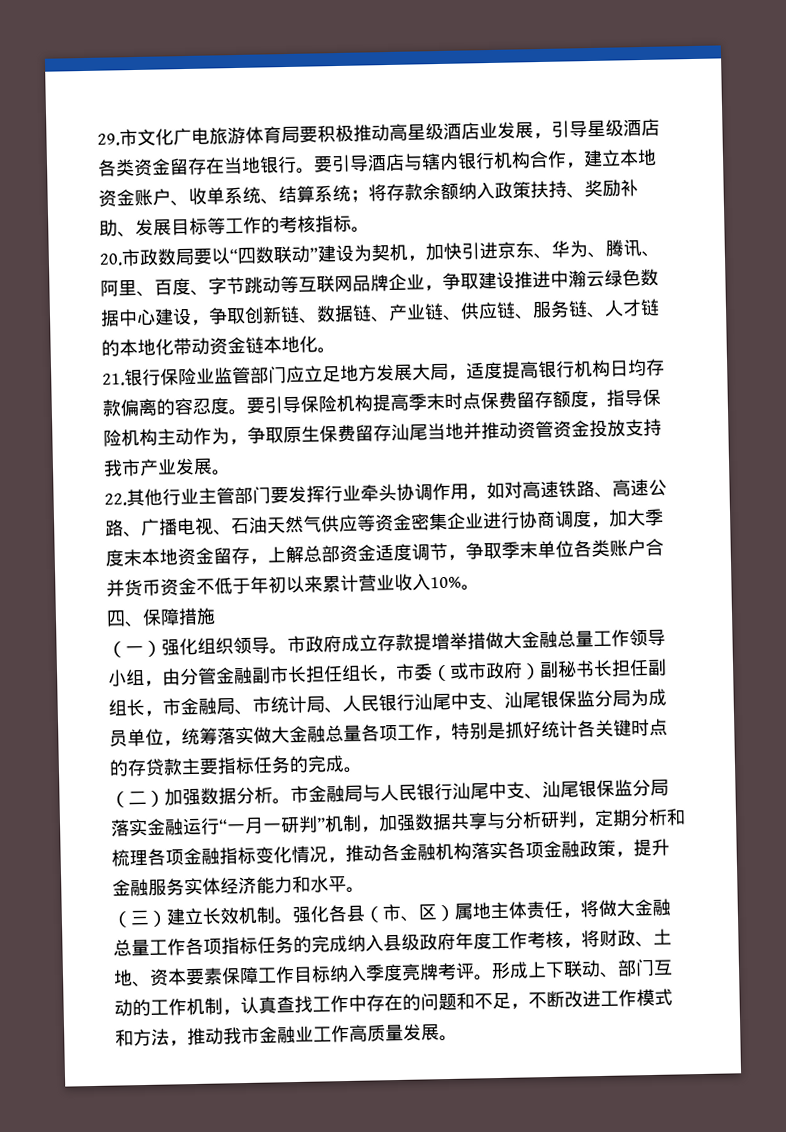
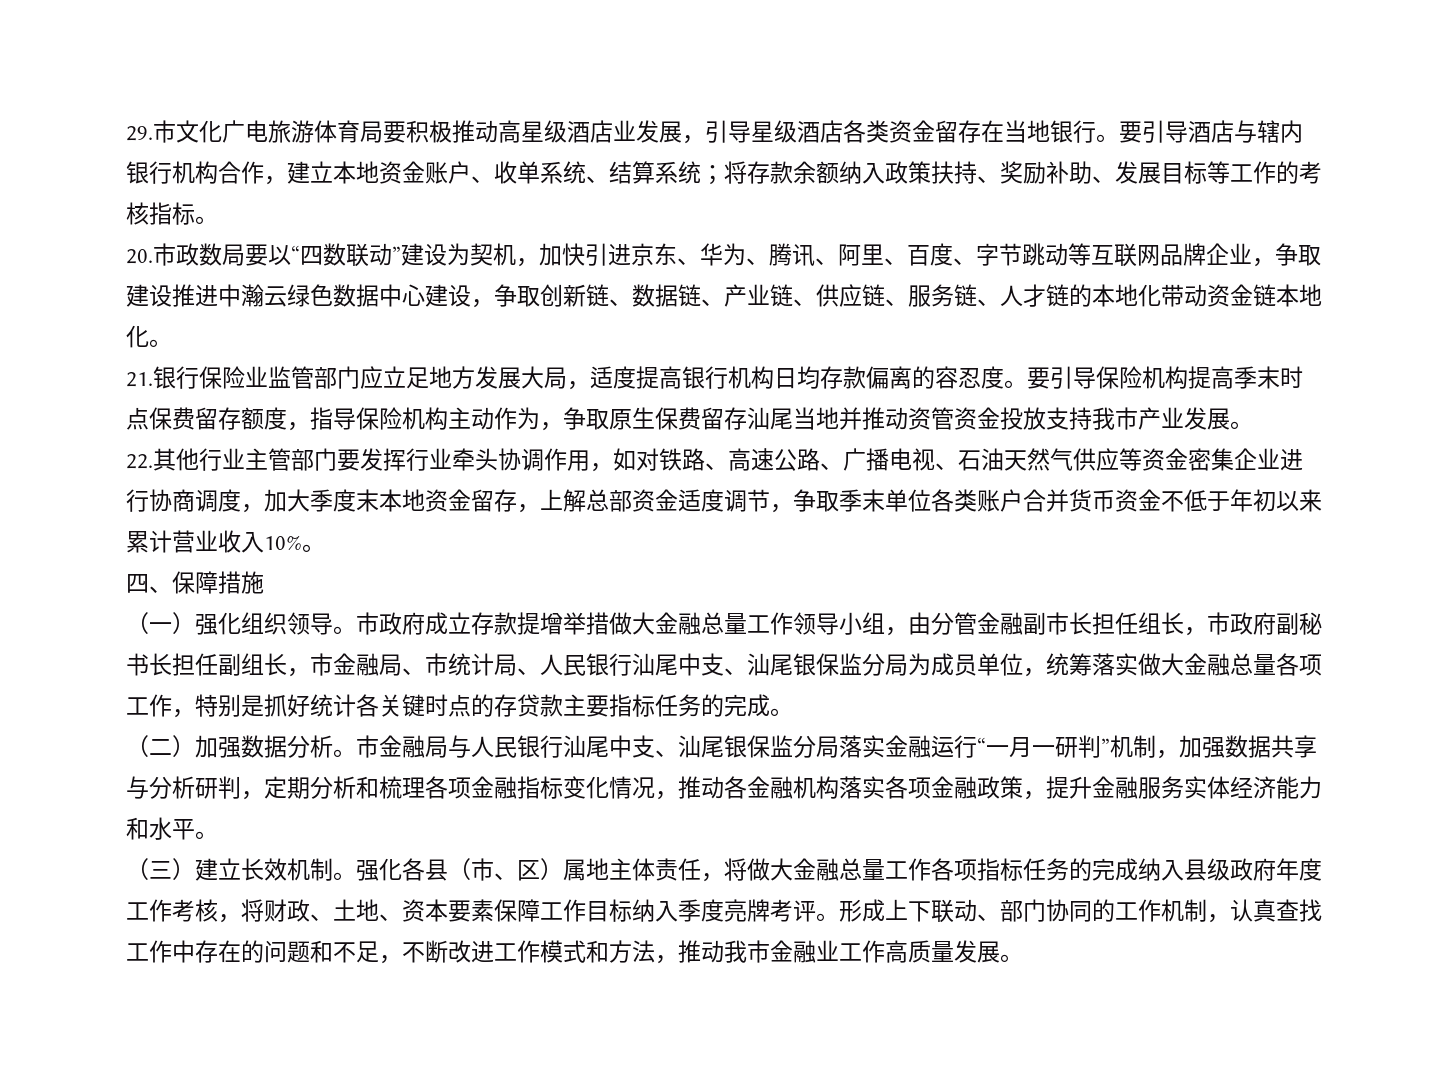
[522,480,559,499] 高速 -> (659, 459) none
[413,661,541,682] 委（或市政府） -> [1230,612,1276,635] 政府
[653,959,673,975] [114,999,133,1017] 互动 -> [1046,899,1092,922] 协同

